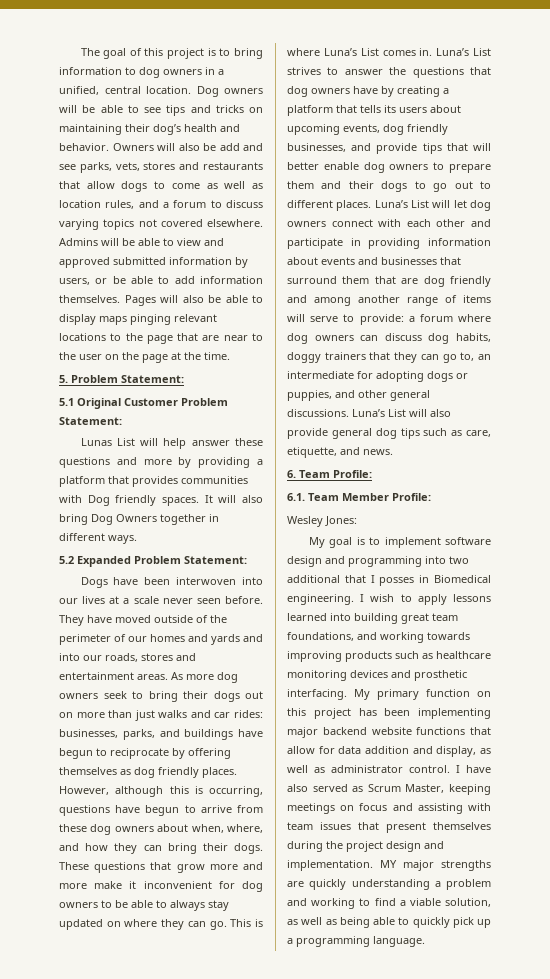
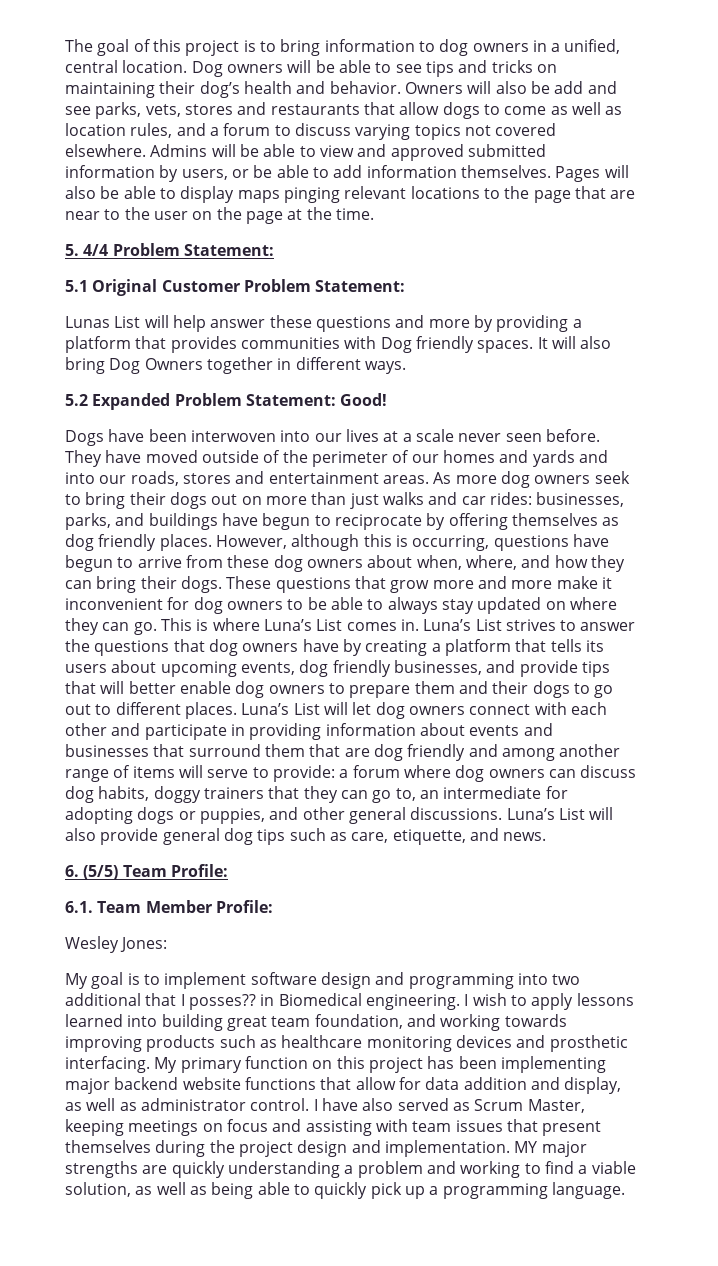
(68, 379) none -> [83,244,109,256] 4/4
(247, 560) none -> [340,393,388,406] Good!
(296, 474) none -> [83,865,119,880] (5/5)
[379,577,415,586] posses -> [188,994,256,1010] posses??
[287,632,354,641] foundations, -> [314,1014,403,1029] foundation,

